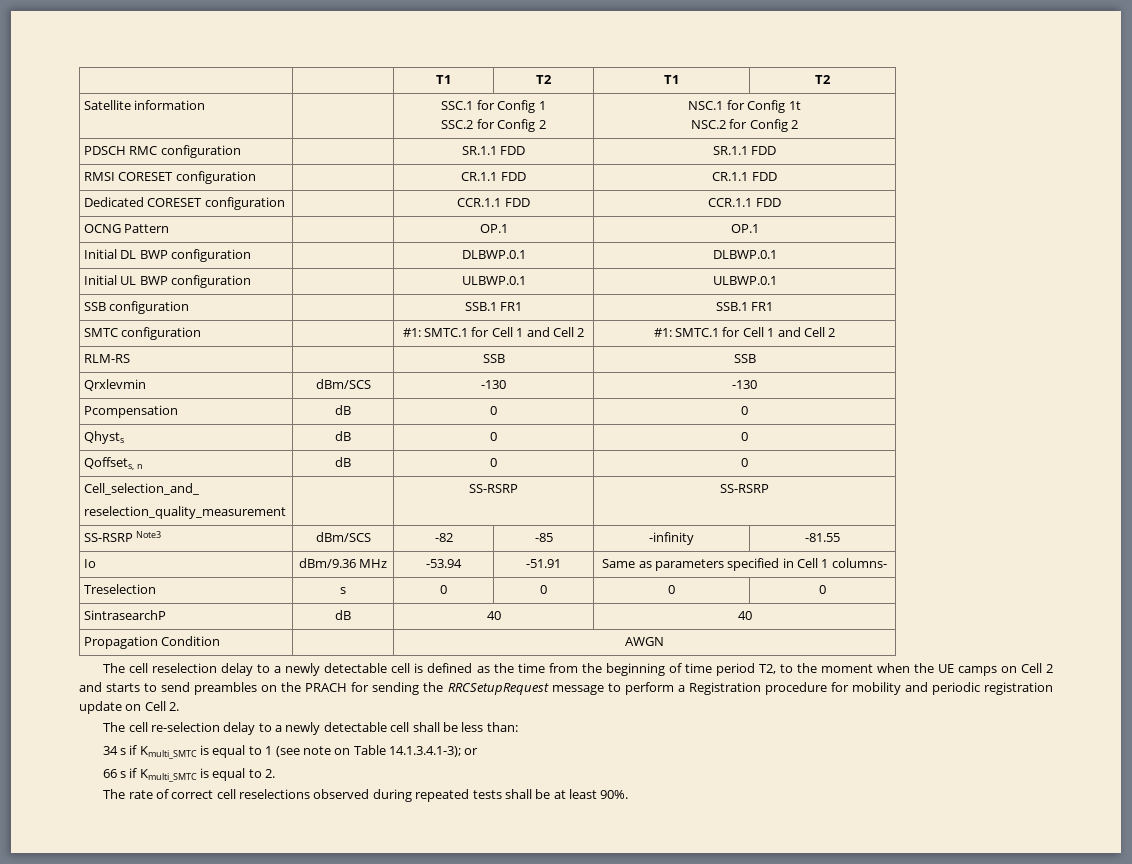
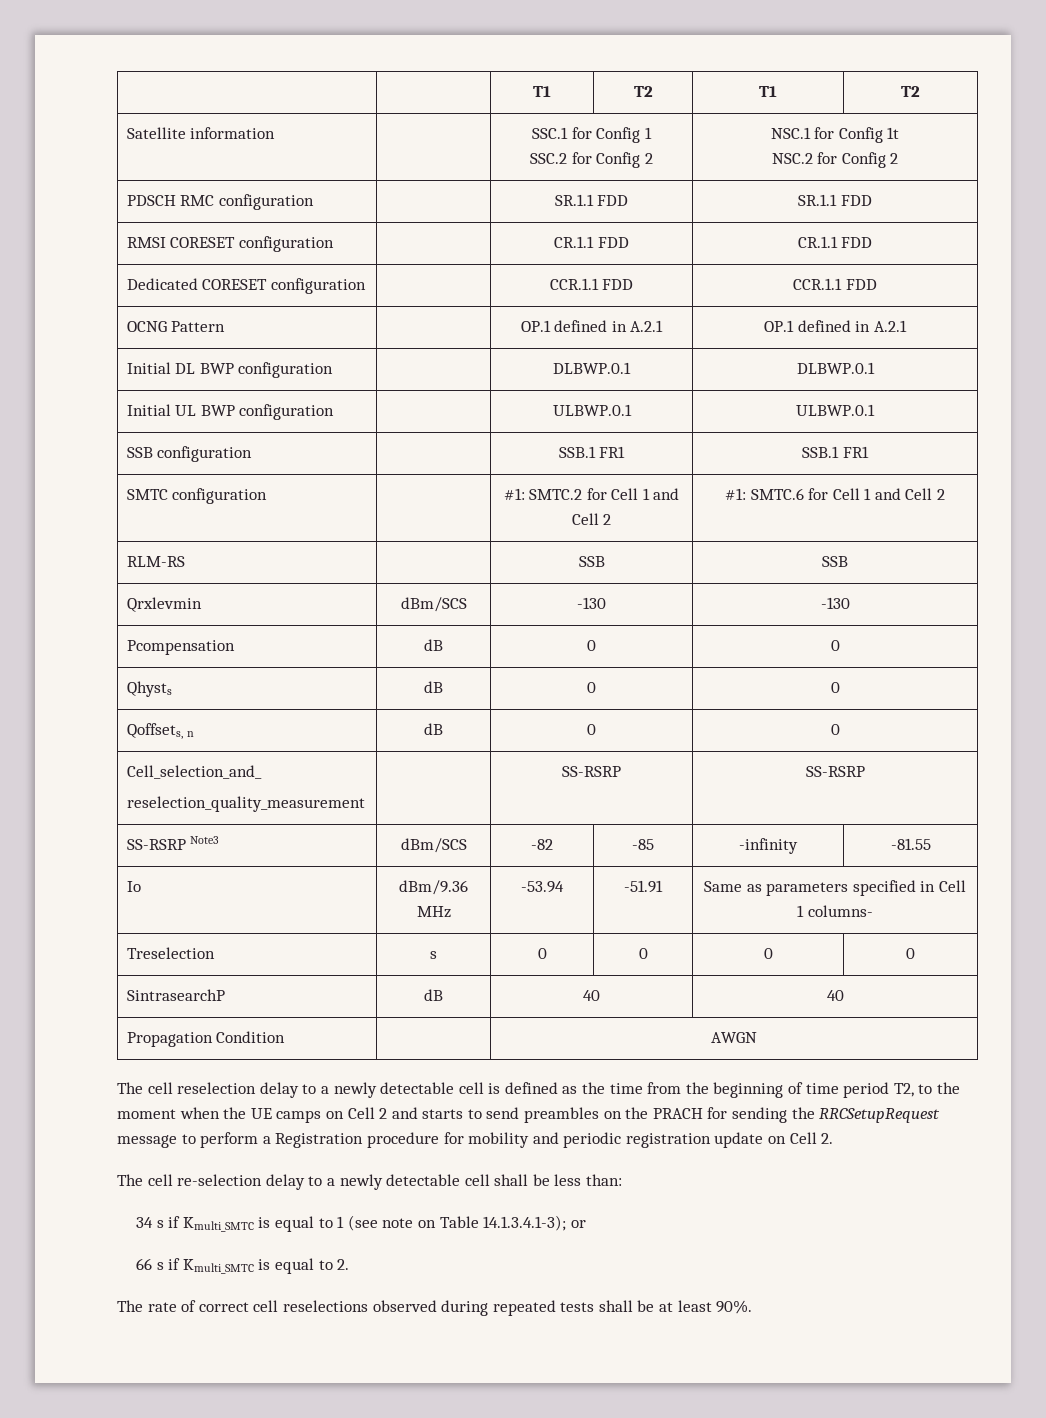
[730,224,759,233] | OP.1 -> [554,320,664,332] [764,320,907,332] defined in A.2.1 | OP.1 defined in A.2.1
[424,328,469,337] SMTC.1 -> [529,489,583,500] SMTC.2
[675,328,720,337] SMTC.1 -> [750,488,804,500] SMTC.6

